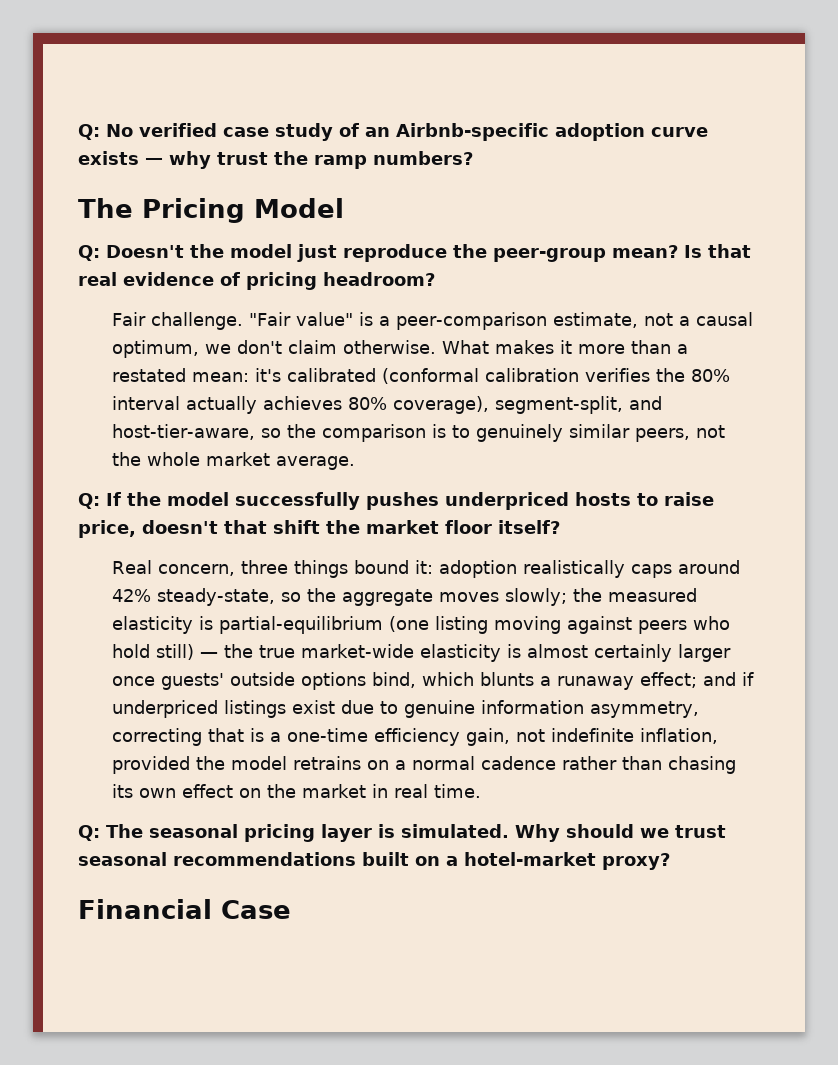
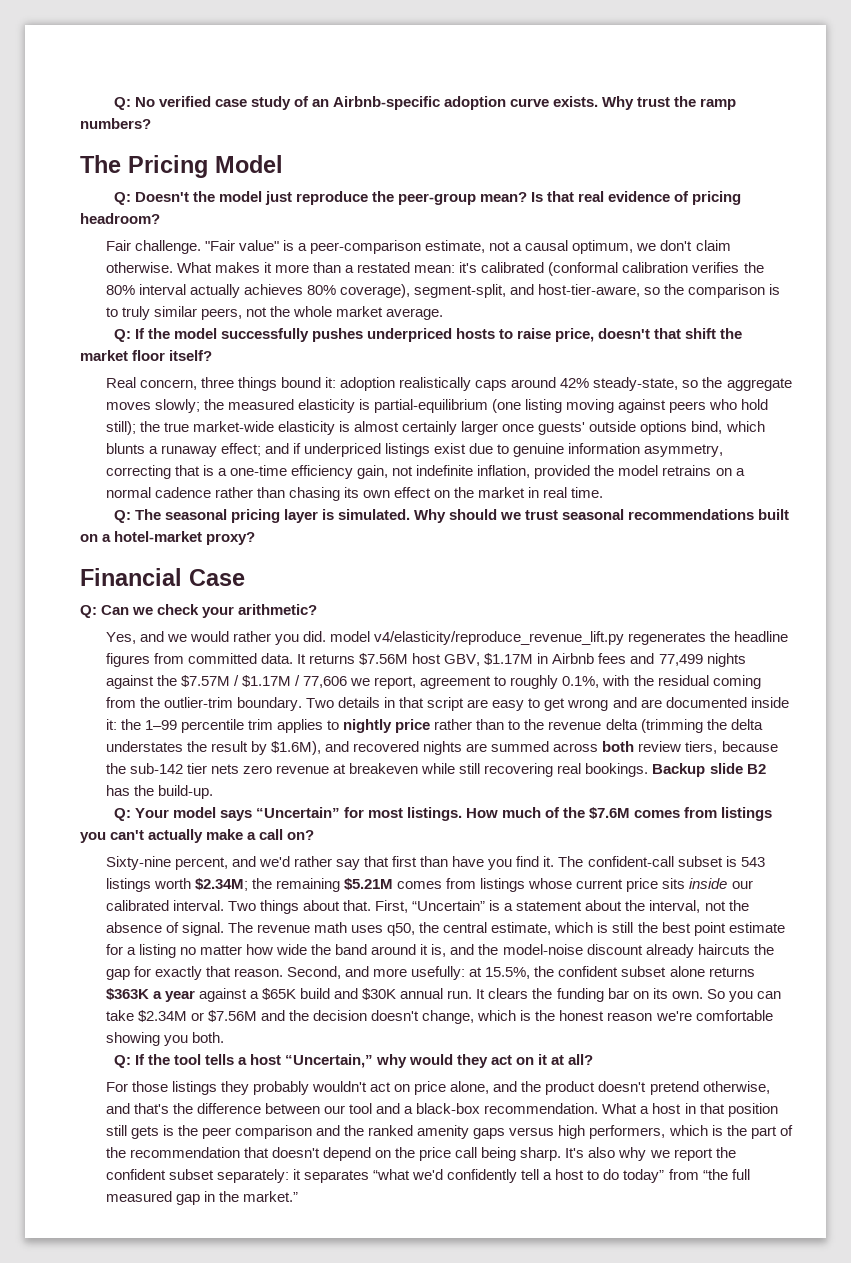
[78,151,211,169] exists — why -> [553,96,635,110] exists. Why
[476,424,564,442] genuinely -> [121,306,150,320] truly
[156,644,219,660] still) — -> [105,421,136,435] still);
(291, 909) none -> [80,604,318,618] [105,631,789,645] [105,653,746,667] [105,675,761,689] [105,697,789,711] [105,719,763,733] [105,741,778,755] [105,763,766,777] [105,785,213,799] [113,807,773,821] [80,829,315,843] [105,856,765,870] [105,878,753,892] [105,900,749,914] [105,922,785,936] [105,944,774,958] [105,966,755,980] [105,988,781,1002] [105,1010,773,1024] [105,1032,224,1046] [113,1054,594,1068] [105,1081,770,1095] [105,1103,778,1117] [105,1125,793,1139] [105,1147,736,1161] [105,1169,750,1183] [105,1191,299,1205] // Q: Can we check your arithmetic? // Yes, and we would rather you did. model v4/elasticity/reproduce_revenue_lift.py regenerates the headline figures from committed data. It returns $7.56M host GBV, $1.17M in Airbnb fees and 77,499 nights against the $7.57M / $1.17M / 77,606 we report, agreement to roughly 0.1%, with the residual coming from the outlier-trim boundary. Two details in that script are easy to get wrong and are documented inside it: the 1–99 percentile trim applies to nightly price rather than to the revenue delta (trimming the delta understates the result by $1.6M), and recovered nights are summed across both review tiers, because the sub-142 tier nets zero revenue at breakeven while still recovering real bookings. Backup slide B2 has the build-up. // Q: Your model says “Uncertain” for most listings. How much of the $7.6M comes from listings you can't actually make a call on? // Sixty-nine percent, and we'd rather say that first than have you find it. The confident-call subset is 543 listings worth $2.34M; the remaining $5.21M comes from listings whose current price sits inside our calibrated interval. Two things about that. First, “Uncertain” is a statement about the interval, not the absence of signal. The revenue math uses q50, the central estimate, which is still the best point estimate for a listing no matter how wide the band around it is, and the model-noise discount already haircuts the gap for exactly that reason. Second, and more usefully: at 15.5%, the confident subset alone returns $363K a year against a $65K build and $30K annual run. It clears the funding bar on its own. So you can take $2.34M or $7.56M and the decision doesn't change, which is the honest reason we're comfortable showing you both. // Q: If the tool tells a host “Uncertain,” why would they act on it at all? // For those listings they probably wouldn't act on price alone, and the product doesn't pretend otherwise, and that's the difference between our tool and a black-box recommendation. What a host in that position still gets is the peer comparison and the ranked amenity gaps versus high performers, which is the part of the recommendation that doesn't depend on the price call being sharp. It's also why we report the confident subset separately: it separates “what we'd confidently tell a host to do today” from “the full measured gap in the market.”

